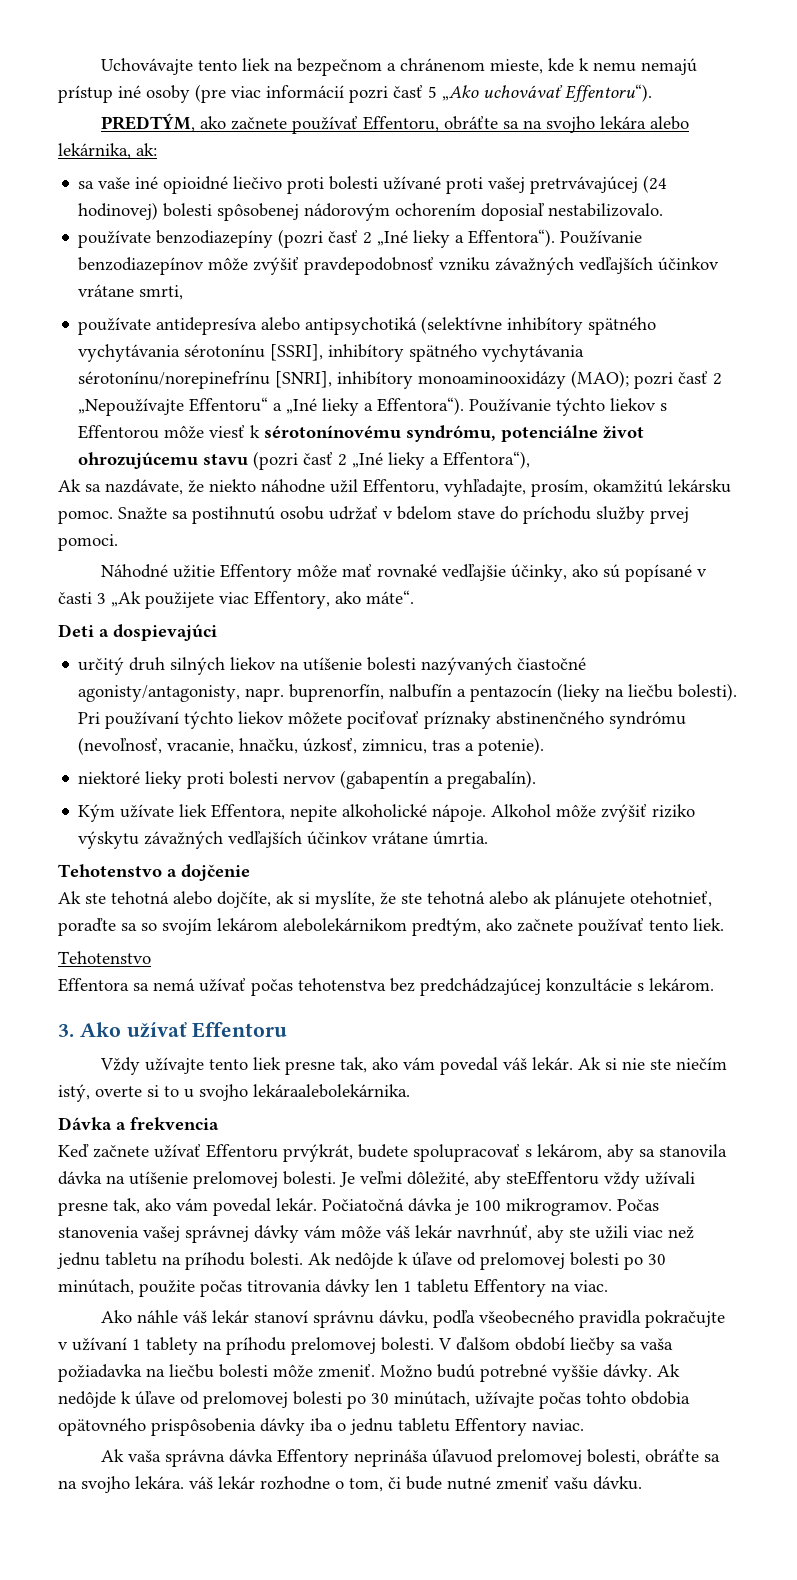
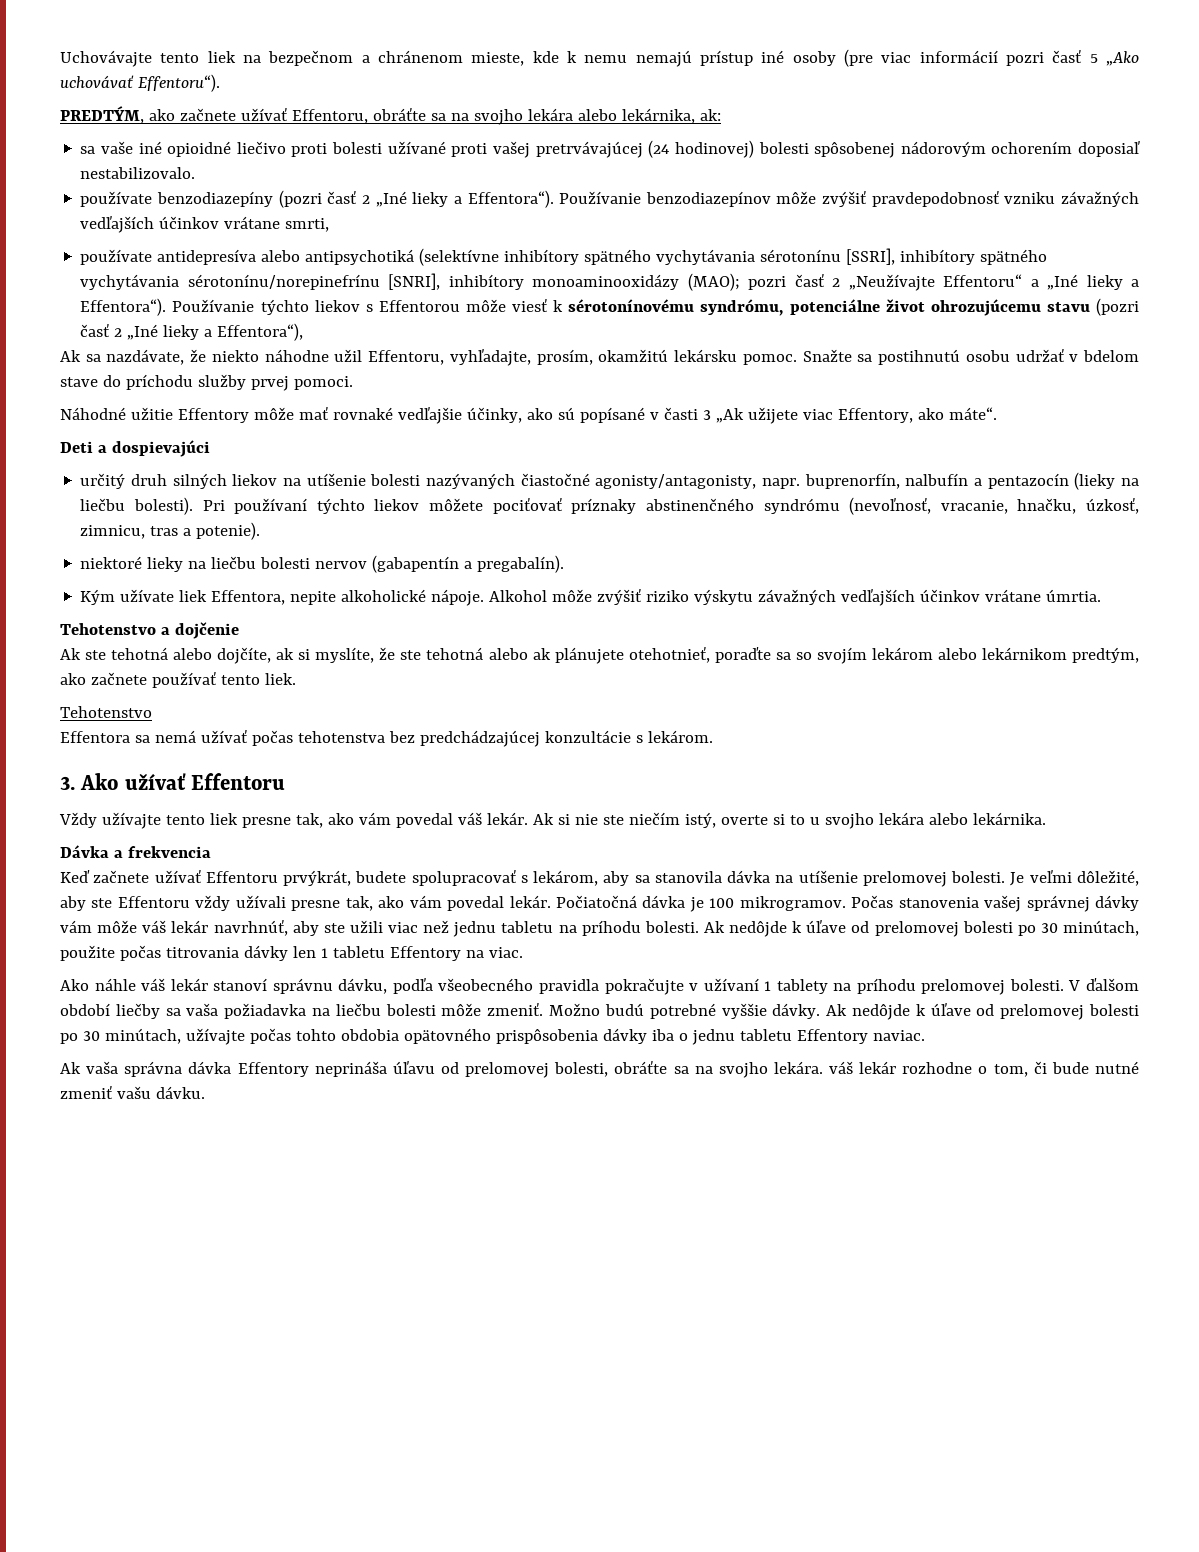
[292,116,359,134] používať -> [240,107,288,121] užívať
[78,398,185,416] „Nepoužívajte -> [848,274,935,291] „Neužívajte
[145,592,214,609] použijete -> [747,407,798,424] užijete
[187,772,225,789] proti -> [188,556,257,569] na liečbu
[283,918,407,932] alebolekárnikom -> [937,647,1067,660] alebo lekárnikom
[253,1084,410,1098] lekáraalebolekárnika. -> [878,812,1046,825] lekára alebo lekárnika.
[506,1171,599,1185] steEffentoru -> [91,896,190,908] ste Effentoru
[432,1449,494,1463] úľavuod -> [392,1060,459,1074] úľavu od

